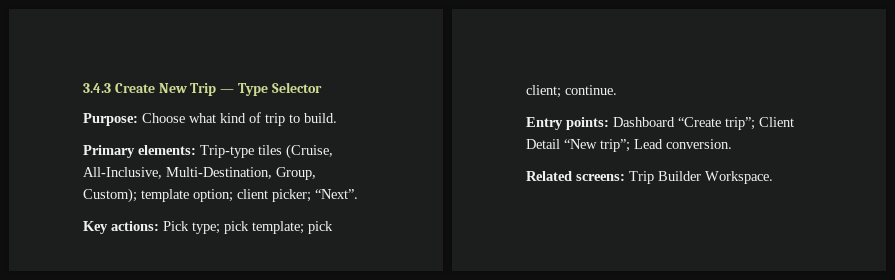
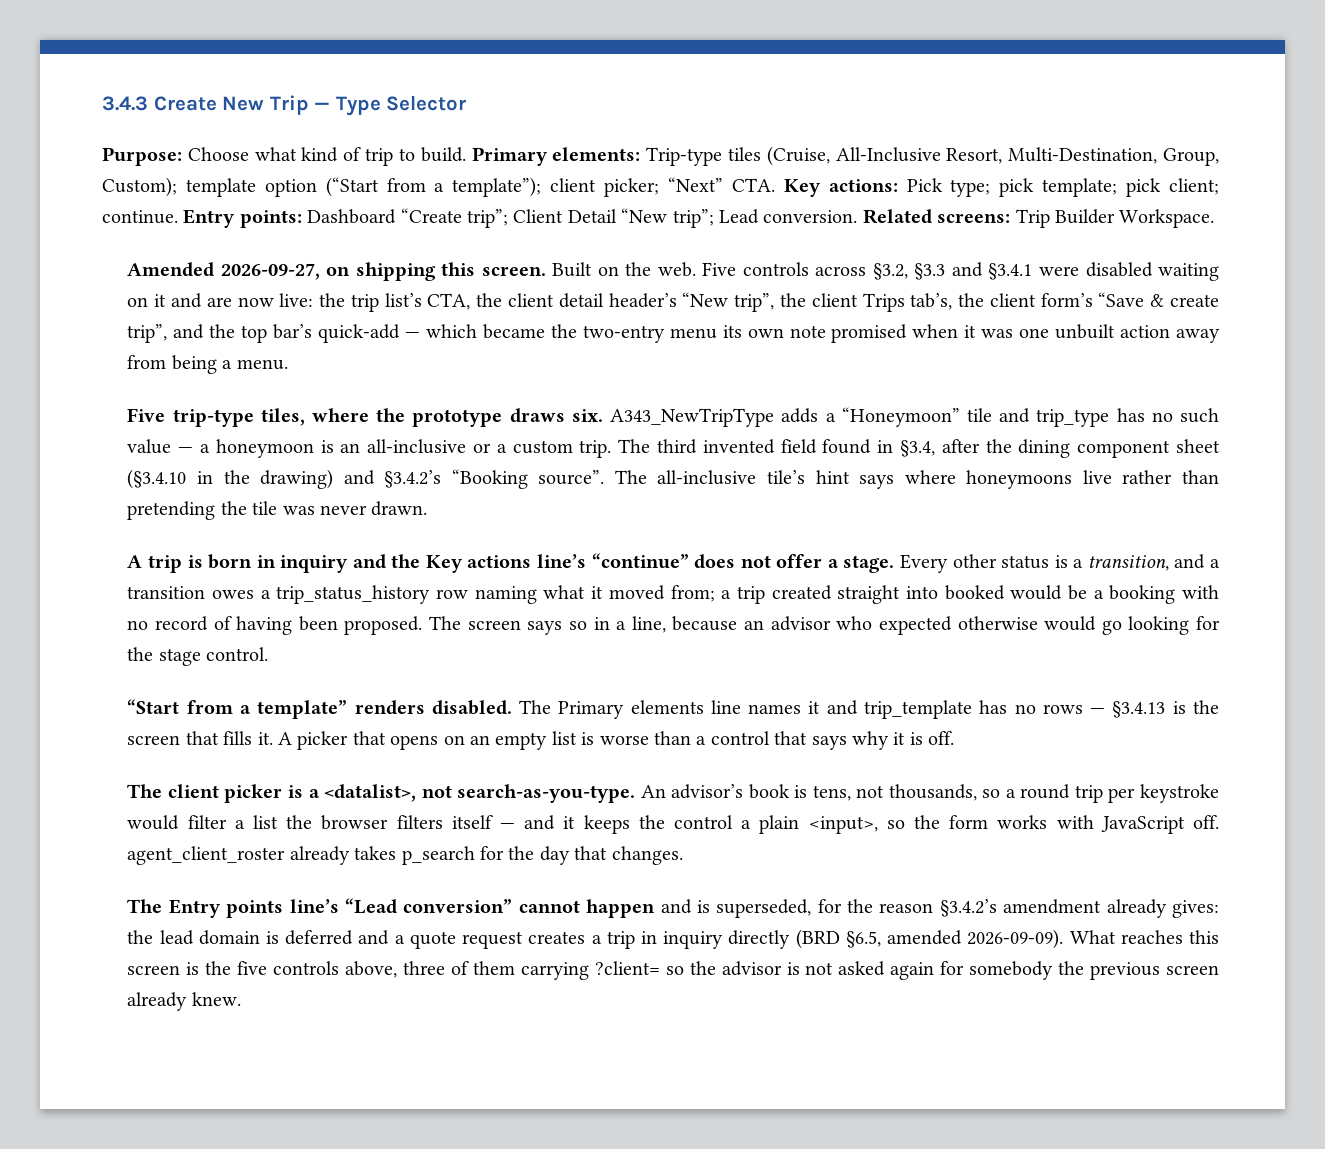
(337, 118) // -> (466, 154) none
[83,167,162,179] All-Inclusive, -> [835,147,1003,164] All-Inclusive Resort,
[193,189,358,202] option; client picker; “Next”. // -> [264,177,775,197] option (“Start from a template”); client picker; “Next” CTA.
(617, 90) // -> (178, 217) none
(732, 144) // -> (858, 216) none
(773, 177) none -> [127,262,1219,281] [127,292,1220,312] [127,324,1221,343] [127,355,288,374] [127,407,1220,427] [127,439,1221,458] [127,469,1220,489] [127,501,428,520] [127,553,1220,573] [127,585,1219,604] [127,616,1220,635] [127,647,269,666] [127,699,1219,719] [127,731,955,750] [127,784,1219,803] [127,815,1219,834] [127,846,683,865] [127,898,1219,918] [127,929,1219,949] [127,961,1220,980] [127,992,241,1011] // Amended 2026-09-27, on shipping this screen. Built on the web. Five controls across §3.2, §3.3 and §3.4.1 were disabled waiting on it and are now live: the trip list’s CTA, the client detail header’s “New trip”, the client Trips tab’s, the client form’s “Save & create trip”, and the top bar’s quick-add — which became the two-entry menu its own note promised when it was one unbuilt action away from being a menu. // Five trip-type tiles, where the prototype draws six. A343_NewTripType adds a “Honeymoon” tile and trip_type has no such value — a honeymoon is an all-inclusive or a custom trip. The third invented field found in §3.4, after the dining component sheet (§3.4.10 in the drawing) and §3.4.2’s “Booking source”. The all-inclusive tile’s hint says where honeymoons live rather than pretending the tile was never drawn. // A trip is born in inquiry and the Key actions line’s “continue” does not offer a stage. Every other status is a transition, and a transition owes a trip_status_history row naming what it moved from; a trip created straight into booked would be a booking with no record of having been proposed. The screen says so in a line, because an advisor who expected otherwise would go looking for the stage control. // “Start from a template” renders disabled. The Primary elements line names it and trip_template has no rows — §3.4.13 is the screen that fills it. A picker that opens on an empty list is worse than a control that says why it is off. // The client picker is a <datalist>, not search-as-you-type. An advisor’s book is tens, not thousands, so a round trip per keystroke would filter a list the browser filters itself — and it keeps the control a plain <input>, so the form works with JavaScript off. agent_client_roster already takes p_search for the day that changes. // The Entry points line’s “Lead conversion” cannot happen and is superseded, for the reason §3.4.2’s amendment already gives: the lead domain is deferred and a quote request creates a trip in inquiry directly (BRD §6.5, amended 2026-09-09). What reaches this screen is the five controls above, three of them carrying ?client= so the advisor is not asked again for somebody the previous screen already knew.

